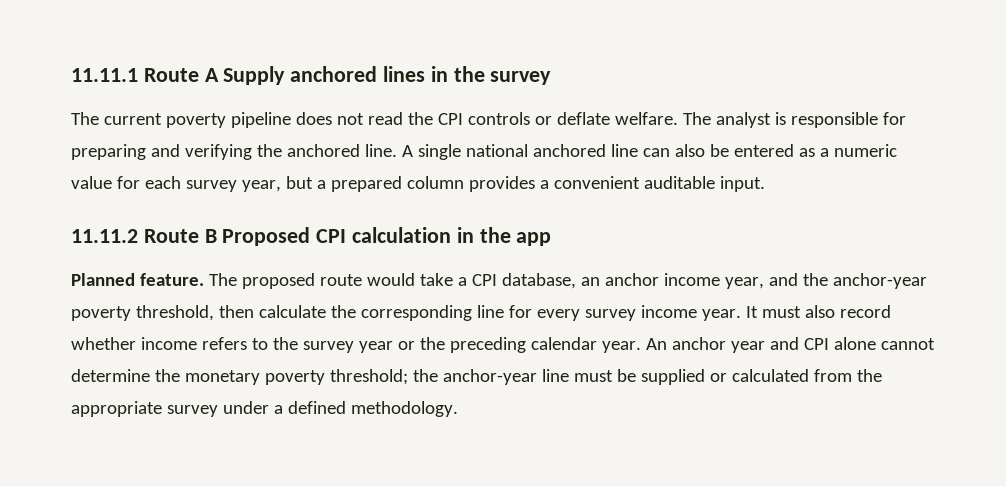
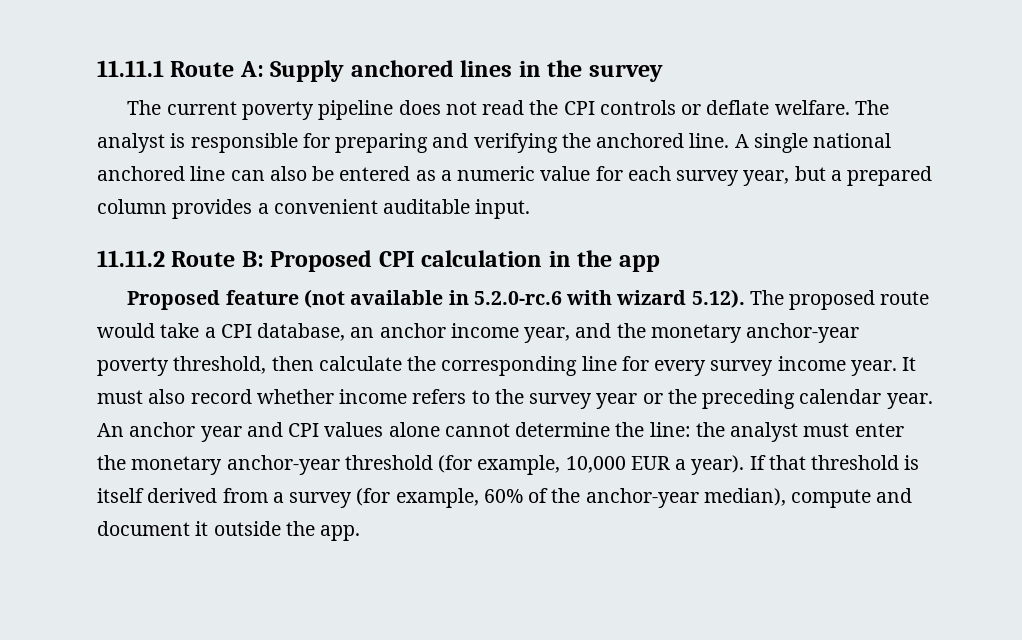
[204,68,219,82] A -> [239,61,264,77] A:
[204,229,217,243] B -> [241,251,264,267] B:
[71,273,204,286] Planned feature. -> [127,289,745,310] Proposed feature (not available in 5.2.0-rc.6 with wizard 5.12).
(828, 279) none -> [650,324,742,343] monetary
(829, 344) none -> [324,422,384,437] values
[184,369,882,385] [71,401,458,417] monetary poverty threshold; the anchor-year line must be supplied or calculated from the appropriate survey under a defined methodology. -> [649,422,904,442] [97,455,920,475] [97,488,913,508] [97,521,361,541] line: the analyst must enter the monetary anchor-year threshold (for example, 10,000 EUR a year). If that threshold is itself derived from a survey (for example, 60% of the anchor-year median), compute and document it outside the app.

